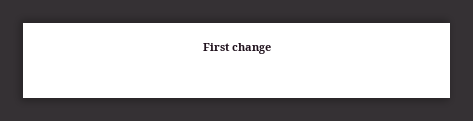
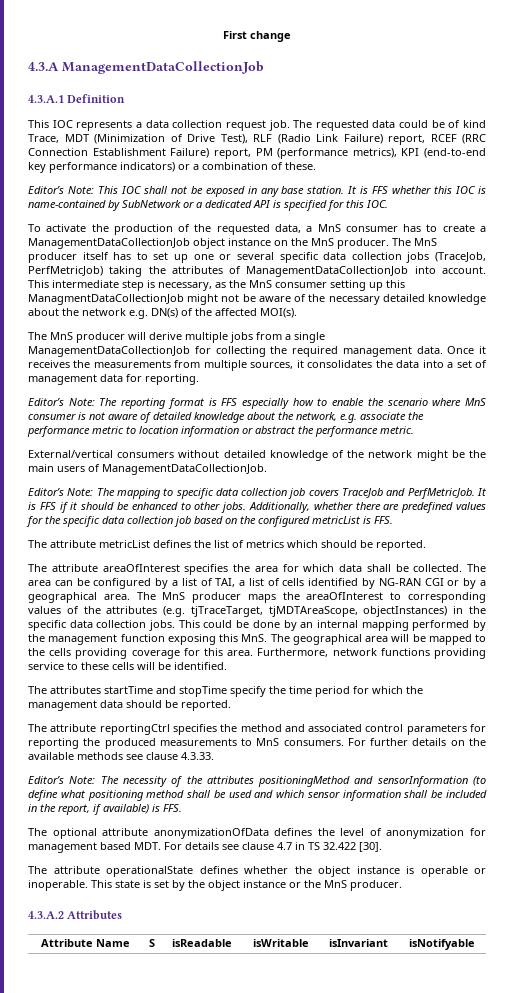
(271, 48) none -> [28,61,264,74] [28,94,126,103] [28,120,487,131] [28,134,486,145] [28,148,486,159] [28,162,316,173] [28,186,487,197] [28,200,388,211] [28,224,486,235] [28,238,437,249] [28,252,487,263] [28,266,486,277] [28,280,405,291] [28,294,487,305] [28,308,297,319] [28,332,325,343] [28,346,486,357] [28,360,487,371] [28,374,199,385] [28,398,487,409] [28,412,424,423] [27,426,414,437] [28,450,486,461] [28,464,267,475] [28,488,487,499] [28,502,487,513] [26,516,393,527] [28,540,426,551] [28,564,486,575] [28,578,486,589] [28,592,486,603] [28,606,486,617] [28,620,486,631] [28,634,486,645] [28,648,486,659] [28,662,227,670] [28,686,423,697] [28,700,231,711] [28,724,487,735] [28,738,486,749] [28,752,214,760] [28,776,487,787] [28,790,488,801] [28,804,182,815] [28,828,486,839] [28,842,382,853] [28,866,486,877] [28,880,402,891] [28,910,123,920] [41,939,130,947] [149,939,155,947] [172,939,232,947] [252,939,309,947] [328,939,388,947] [408,939,475,950] // 4.3.A ManagementDataCollectionJob // 4.3.A.1 Definition // This IOC represents a data collection request job. The requested data could be of kind Trace, MDT (Minimization of Drive Test), RLF (Radio Link Failure) report, RCEF (RRC Connection Establishment Failure) report, PM (performance metrics), KPI (end-to-end key performance indicators) or a combination of these. // Editor’s Note: This IOC shall not be exposed in any base station. It is FFS whether this IOC is name-contained by SubNetwork or a dedicated API is specified for this IOC. // To activate the production of the requested data, a MnS consumer has to create a ManagementDataCollectionJob object instance on the MnS producer. The MnS producer itself has to set up one or several specific data collection jobs (TraceJob, PerfMetricJob) taking the attributes of ManagementDataCollectionJob into account. This intermediate step is necessary, as the MnS consumer setting up this ManagmentDataCollectionJob might not be aware of the necessary detailed knowledge about the network e.g. DN(s) of the affected MOI(s). // The MnS producer will derive multiple jobs from a single ManagementDataCollectionJob for collecting the required management data. Once it receives the measurements from multiple sources, it consolidates the data into a set of management data for reporting. // Editor’s Note: The reporting format is FFS especially how to enable the scenario where MnS consumer is not aware of detailed knowledge about the network, e.g. associate the performance metric to location information or abstract the performance metric. // External/vertical consumers without detailed knowledge of the network might be the main users of ManagementDataCollectionJob. // Editor’s Note: The mapping to specific data collection job covers TraceJob and PerfMetricJob. It is FFS if it should be enhanced to other jobs. Additionally, whether there are predefined values for the specific data collection job based on the configured metricList is FFS. // The attribute metricList defines the list of metrics which should be reported. // The attribute areaOfInterest specifies the area for which data shall be collected. The area can be configured by a list of TAI, a list of cells identified by NG-RAN CGI or by a geographical area. The MnS producer maps the areaOfInterest to corresponding values of the attributes (e.g. tjTraceTarget, tjMDTAreaScope, objectInstances) in the specific data collection jobs. This could be done by an internal mapping performed by the management function exposing this MnS. The geographical area will be mapped to the cells providing coverage for this area. Furthermore, network functions providing service to these cells will be identified. // The attributes startTime and stopTime specify the time period for which the management data should be reported. // The attribute reportingCtrl specifies the method and associated control parameters for reporting the produced measurements to MnS consumers. For further details on the available methods see clause 4.3.33. // Editor’s Note: The necessity of the attributes positioningMethod and sensorInformation (to define what positioning method shall be used and which sensor information shall be included in the report, if available) is FFS. // The optional attribute anonymizationOfData defines the level of anonymization for management based MDT. For details see clause 4.7 in TS 32.422 [30]. // The attribute operationalState defines whether the object instance is operable or inoperable. This state is set by the object instance or the MnS producer. // 4.3.A.2 Attributes // Attribute Name | S | isReadable | isWritable | isInvariant | isNotifyable

